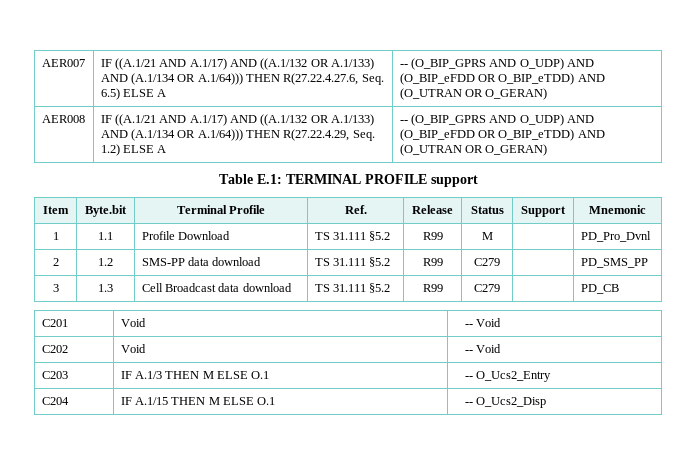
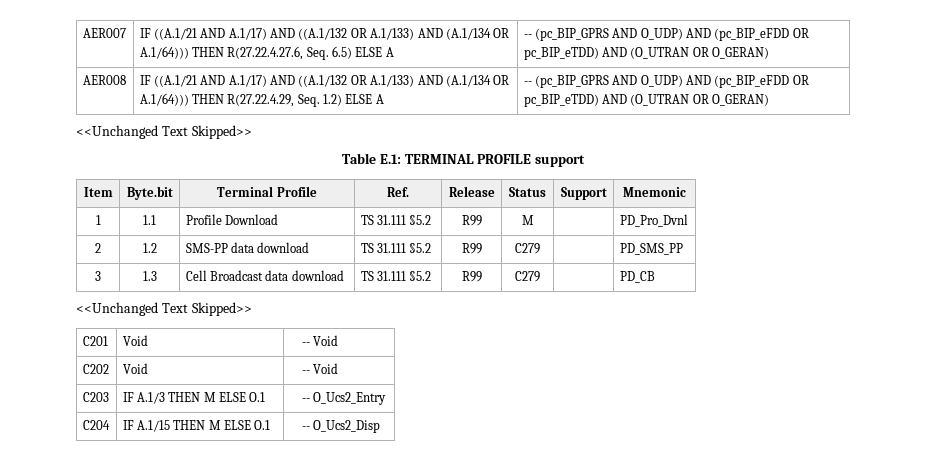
[410,58,595,70] [399,73,575,85] (O_BIP_GPRS AND O_UDP) AND (O_BIP_eFDD OR O_BIP_eTDD) -> [534,28,809,41] [523,47,599,60] (pc_BIP_GPRS AND O_UDP) AND (pc_BIP_eFDD OR pc_BIP_eTDD)
[410,114,595,126] [399,129,605,141] [399,144,548,156] (O_BIP_GPRS AND O_UDP) AND (O_BIP_eFDD OR O_BIP_eTDD) AND (O_UTRAN OR O_GERAN) -> [534,75,809,88] [523,94,770,107] [76,125,252,139] (pc_BIP_GPRS AND O_UDP) AND (pc_BIP_eFDD OR pc_BIP_eTDD) AND (O_UTRAN OR O_GERAN) // <<Unchanged Text Skipped>>
(619, 289) none -> [76,302,252,316] // <<Unchanged Text Skipped>>

